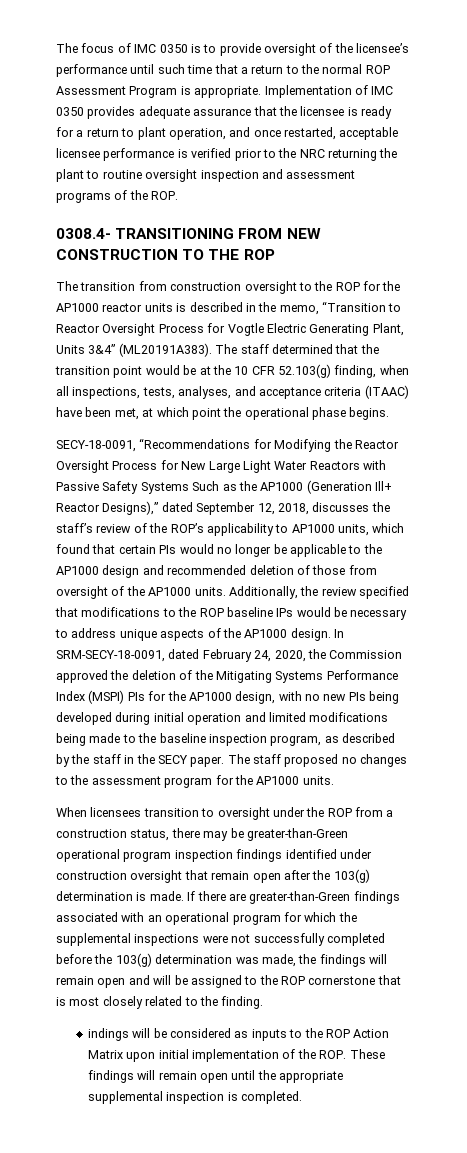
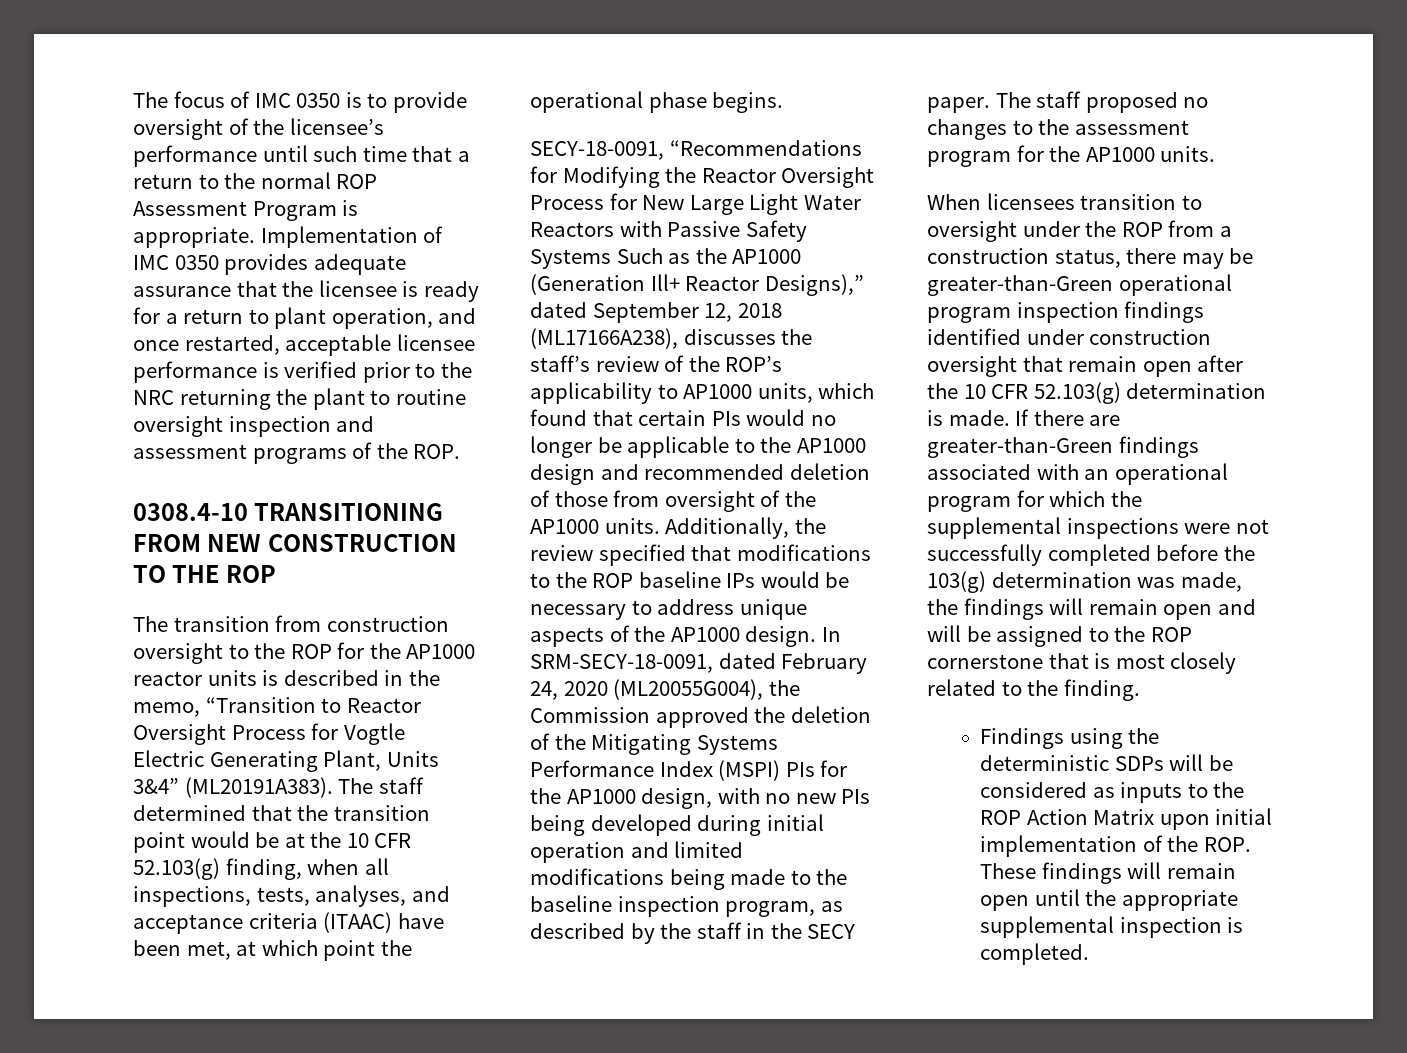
[56,228,111,239] 0308.4- -> [133,503,248,521] 0308.4-10
[277,503,309,515] 2018, -> [737,303,782,318] [530,328,678,349] 2018 (ML17166A238),
[274,650,306,662] 2020, -> [563,679,764,700] 2020 (ML20055G004),
[333,869,370,883] 103(g) -> [963,382,1121,404] 10 CFR 52.103(g)
[87,1028,129,1041] indings -> [980,728,1160,749] [980,755,1164,771] Findings using the deterministic SDPs

